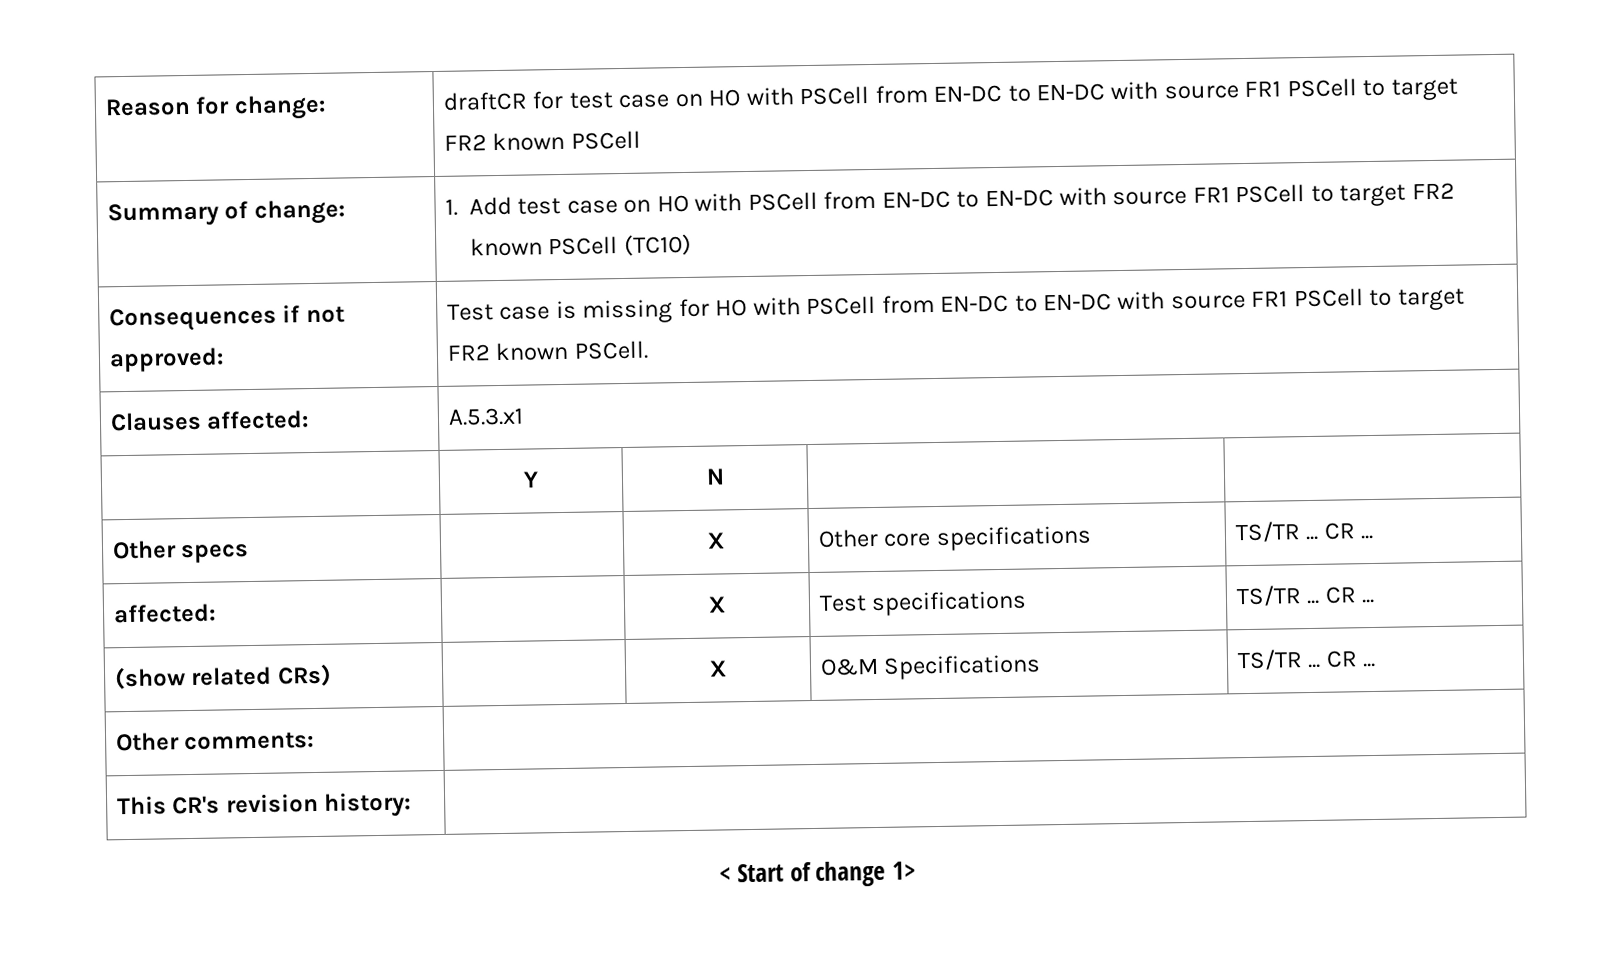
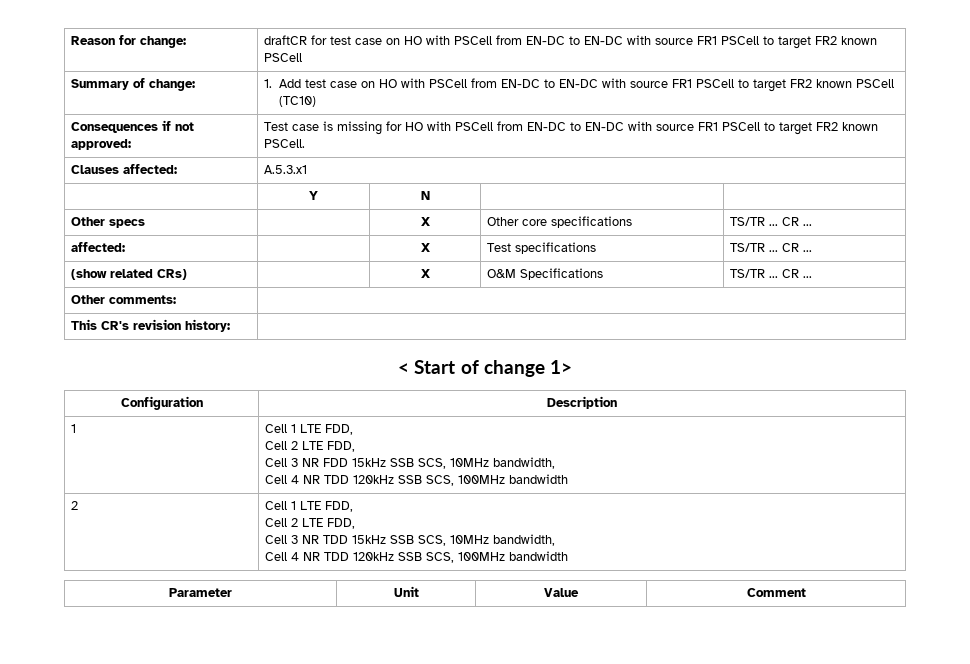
(916, 870) none -> [120,396,203,410] [547,396,617,409] [71,424,77,433] [265,424,354,435] [265,441,356,452] [265,457,556,469] [265,474,569,486] [71,501,79,510] [265,501,354,512] [265,518,356,529] [265,534,556,546] [265,551,569,563] [169,588,232,597] [393,586,419,597] [544,588,579,597] [746,588,806,597] // Configuration | Description // 1 | Cell 1 LTE FDD, // Cell 2 LTE FDD, // Cell 3 NR FDD 15kHz SSB SCS, 10MHz bandwidth, // Cell 4 NR TDD 120kHz SSB SCS, 100MHz bandwidth // 2 | Cell 1 LTE FDD, // Cell 2 LTE FDD, // Cell 3 NR TDD 15kHz SSB SCS, 10MHz bandwidth, // Cell 4 NR TDD 120kHz SSB SCS, 100MHz bandwidth // Parameter | Unit | Value | Comment

